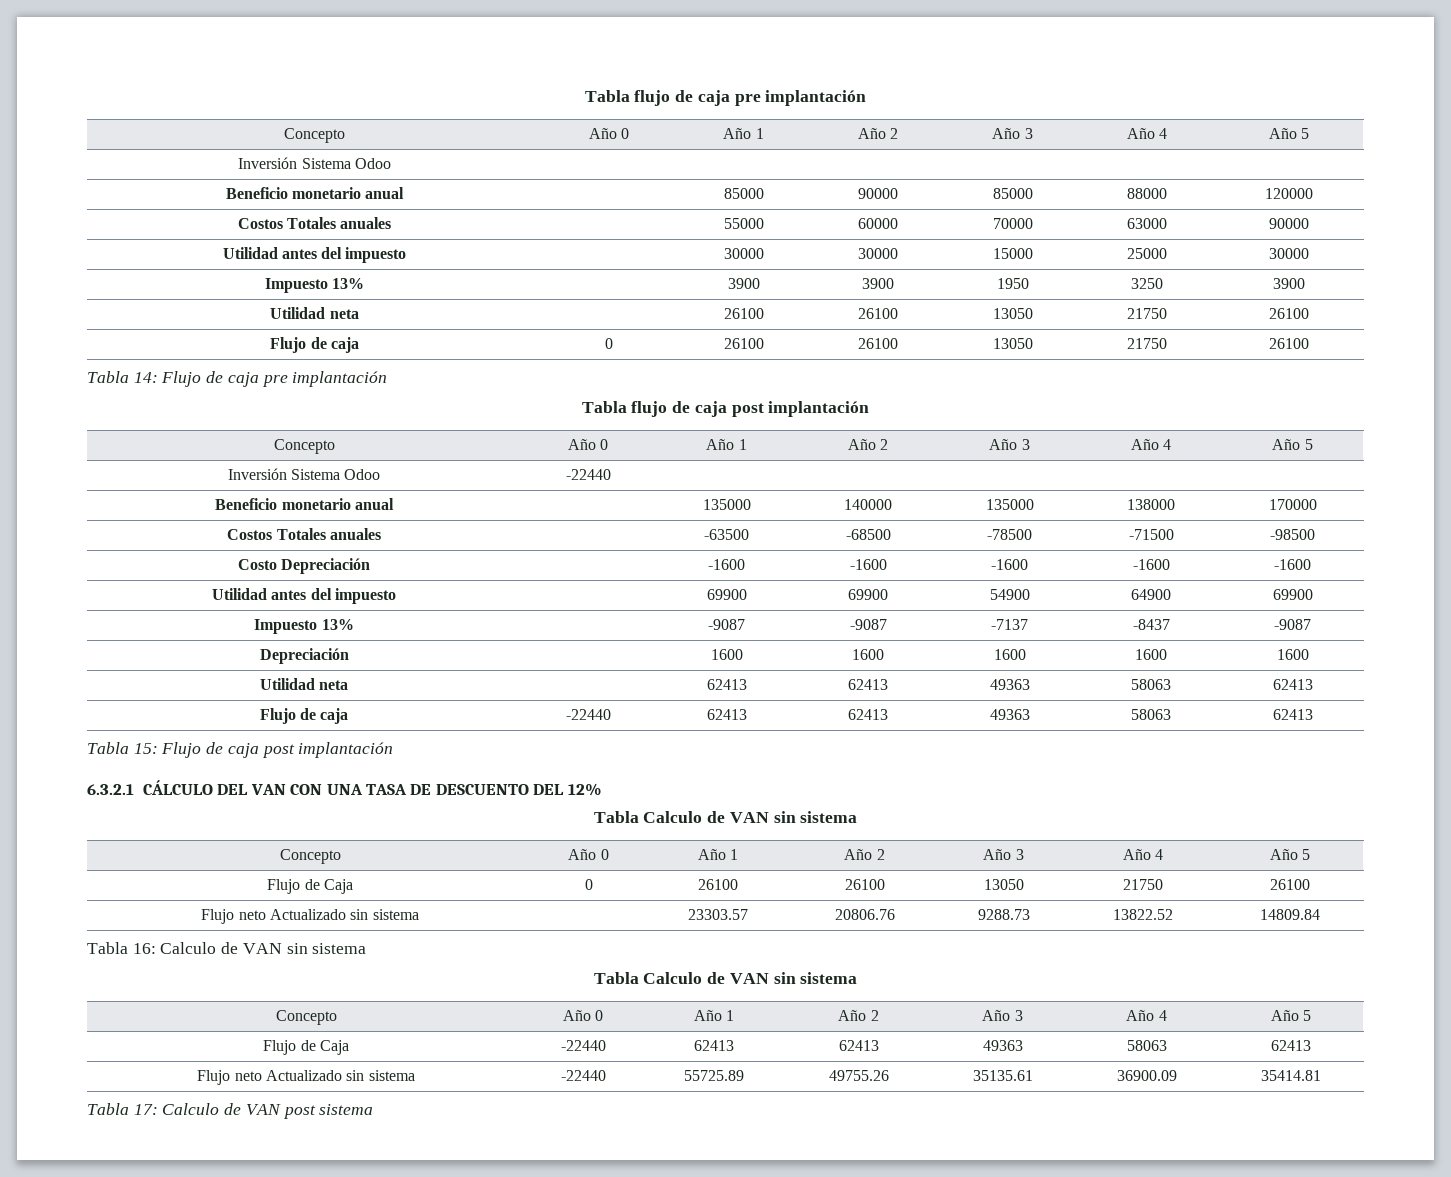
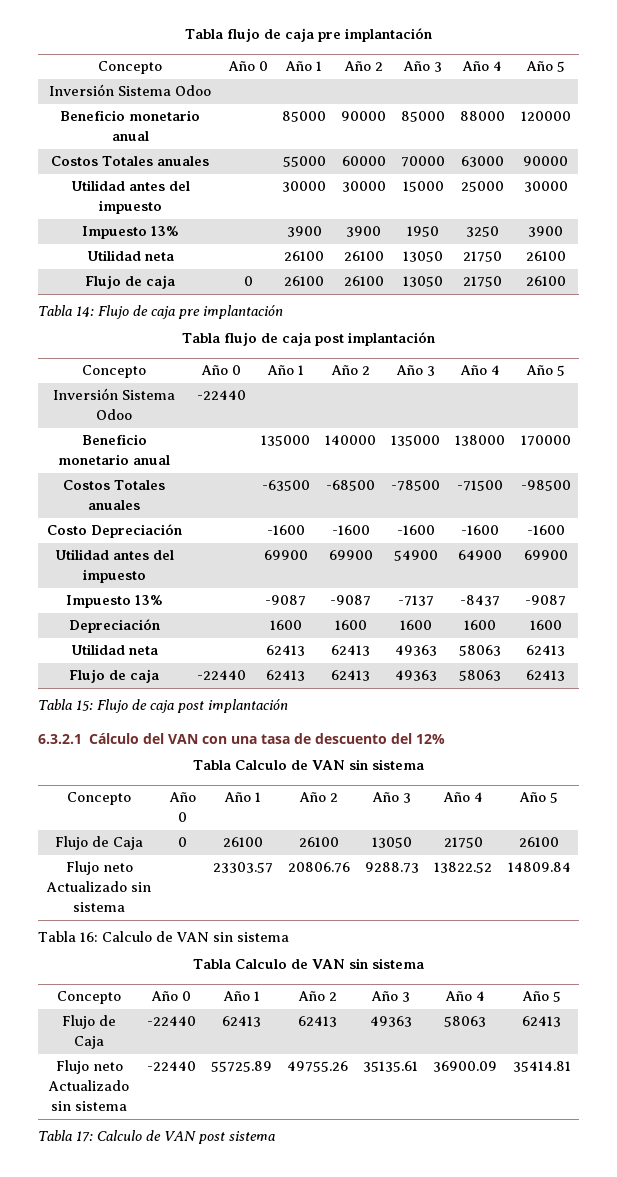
[142,780,565,795] CÁLCULO DEL VAN CON UNA TASA DE DESCUENTO DEL -> [89,733,413,744] Cálculo del VAN con una tasa de descuento del

